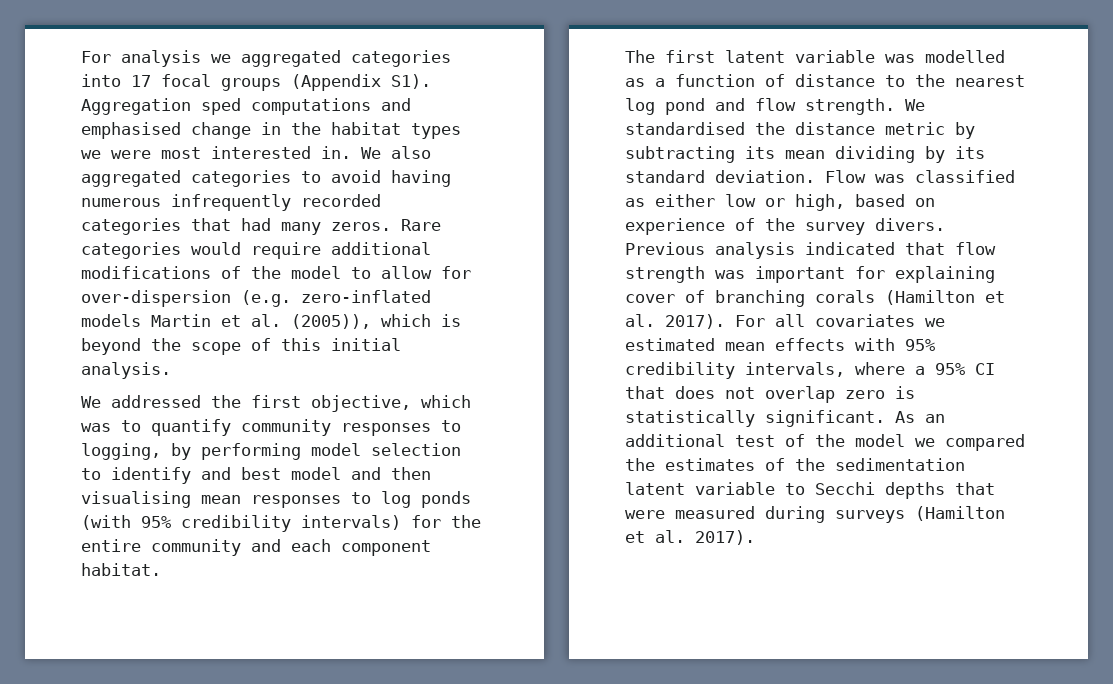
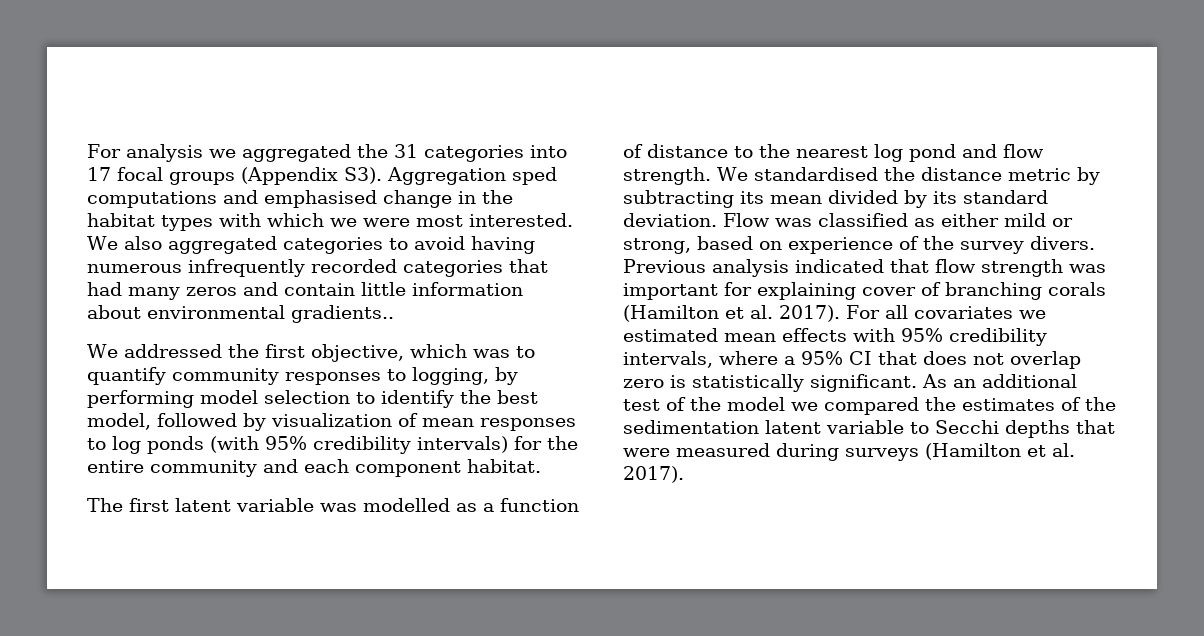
(341, 58) none -> [356,144,418,158] the 31
[391,74,431,89] S1). -> [344,167,382,184] S3).
(461, 131) none -> [219,213,324,227] with which
[211,146,351,159] interested in. -> [469,213,573,227] interested.
[331,219,441,231] [81,242,431,259] [81,266,471,279] [81,290,431,307] [81,314,461,329] [81,338,401,355] [81,362,171,379] zeros. Rare categories would require additional modifications of the model to allow for over-dispersion (e.g. zero-inflated models Martin et al. (2005)), which is beyond the scope of this initial analysis. -> [186,282,523,296] [87,305,394,323] zeros and contain little information about environmental gradients..
[201,467,431,480] [81,491,191,508] and best model and then visualising -> [460,390,538,404] [87,413,418,431] the best model, followed by visualization of
[835,146,915,163] dividing -> [828,190,898,204] divided
[725,194,845,211] low or high, -> [1004,213,1073,227] [623,238,691,254] mild or strong,

